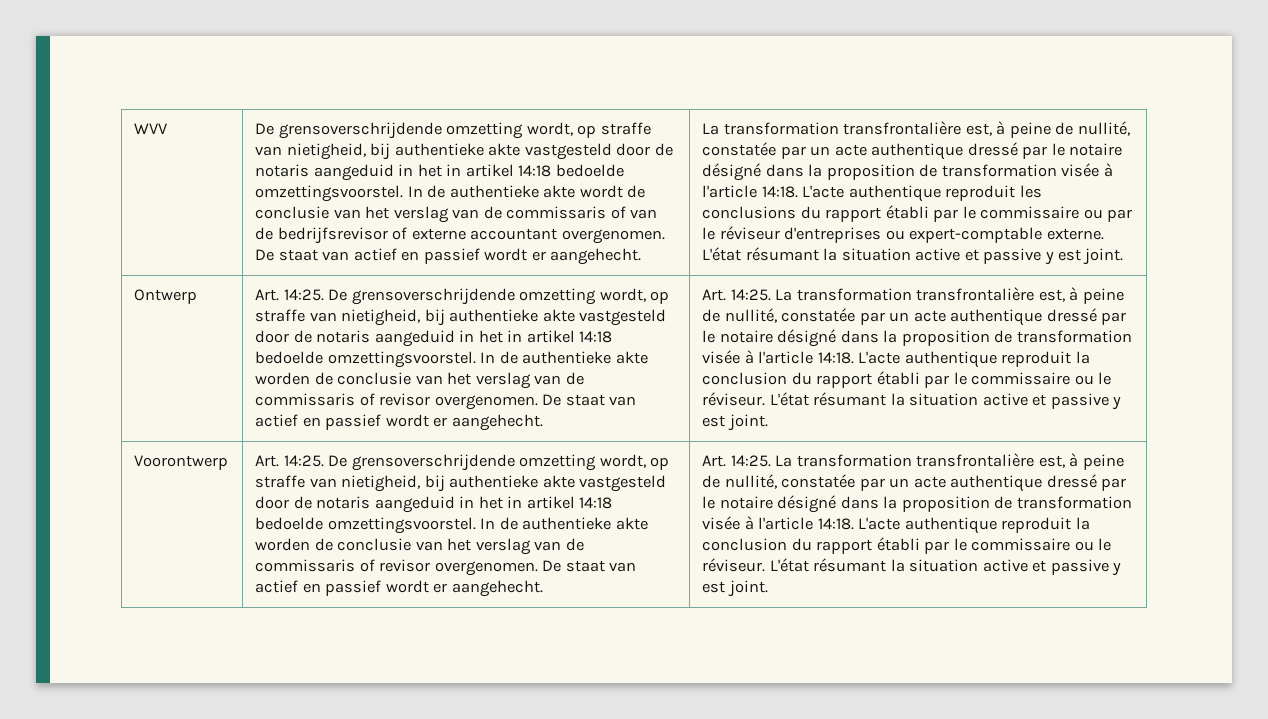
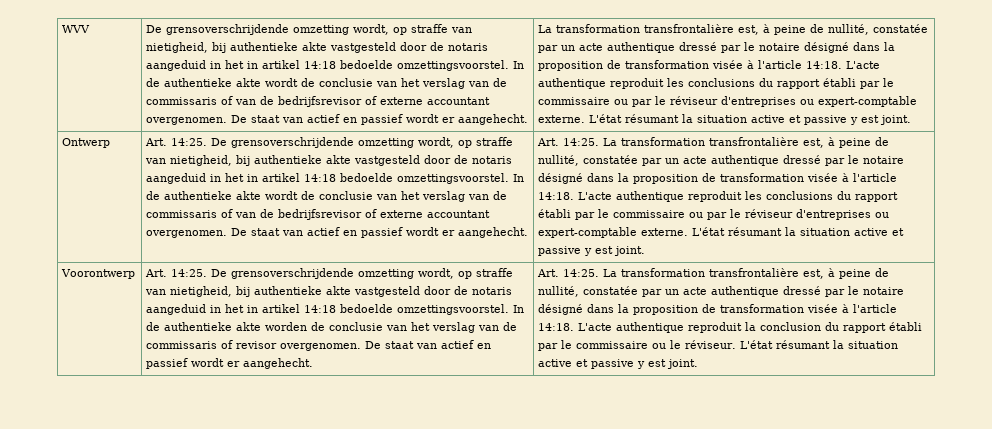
[255,372,584,389] [255,393,431,406] worden de conclusie van het verslag van de commissaris of revisor -> [265,191,508,202] [146,209,491,220] wordt de conclusie van het verslag van de commissaris of van de bedrijfsrevisor of externe accountant
[1075,351,1090,364] [702,371,1111,388] [702,392,766,406] la conclusion du rapport établi par le commissaire ou le réviseur. -> [745,191,899,202] [538,209,890,220] [538,227,689,238] les conclusions du rapport établi par le commissaire ou par le réviseur d'entreprises ou expert-comptable externe.

